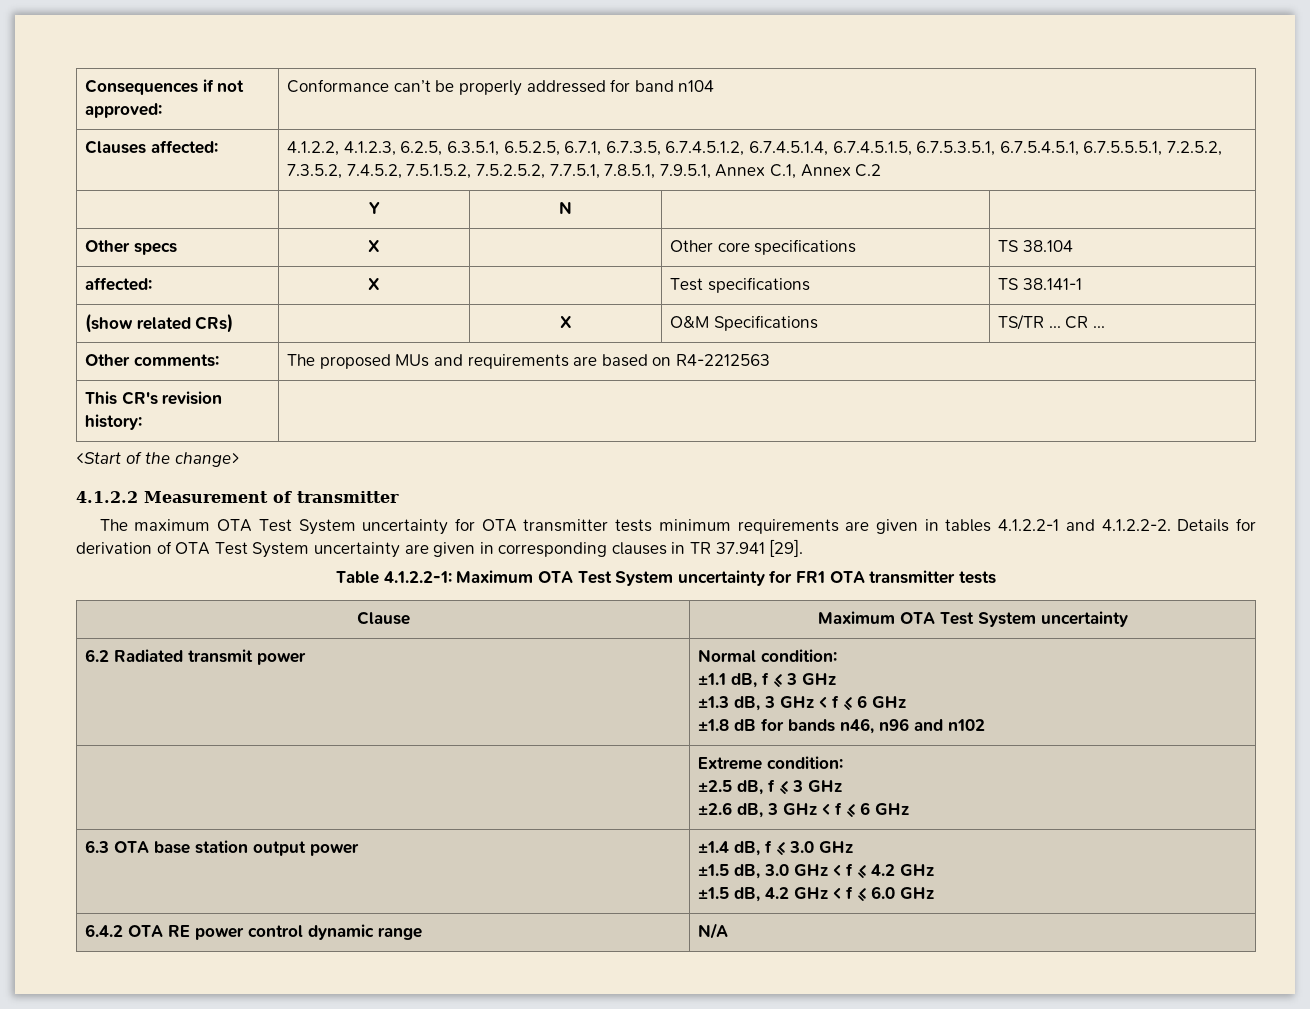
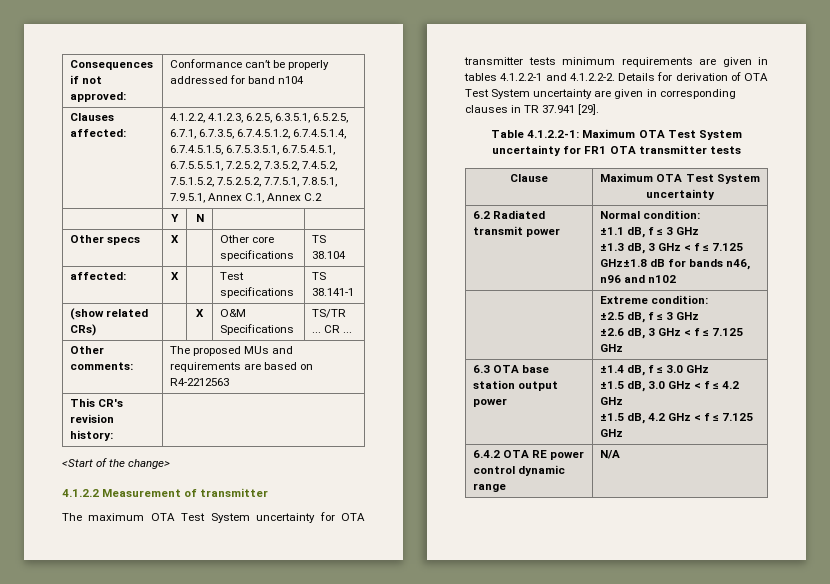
[857,695,907,708] [698,719,730,731] 6 GHz // ±1.8 -> [712,243,744,251] [599,259,647,267] 7.125 GHz±1.8
[860,802,871,815] 6 -> [712,328,744,336] 7.125
[871,886,896,899] 6.0 -> [722,413,754,421] 7.125

